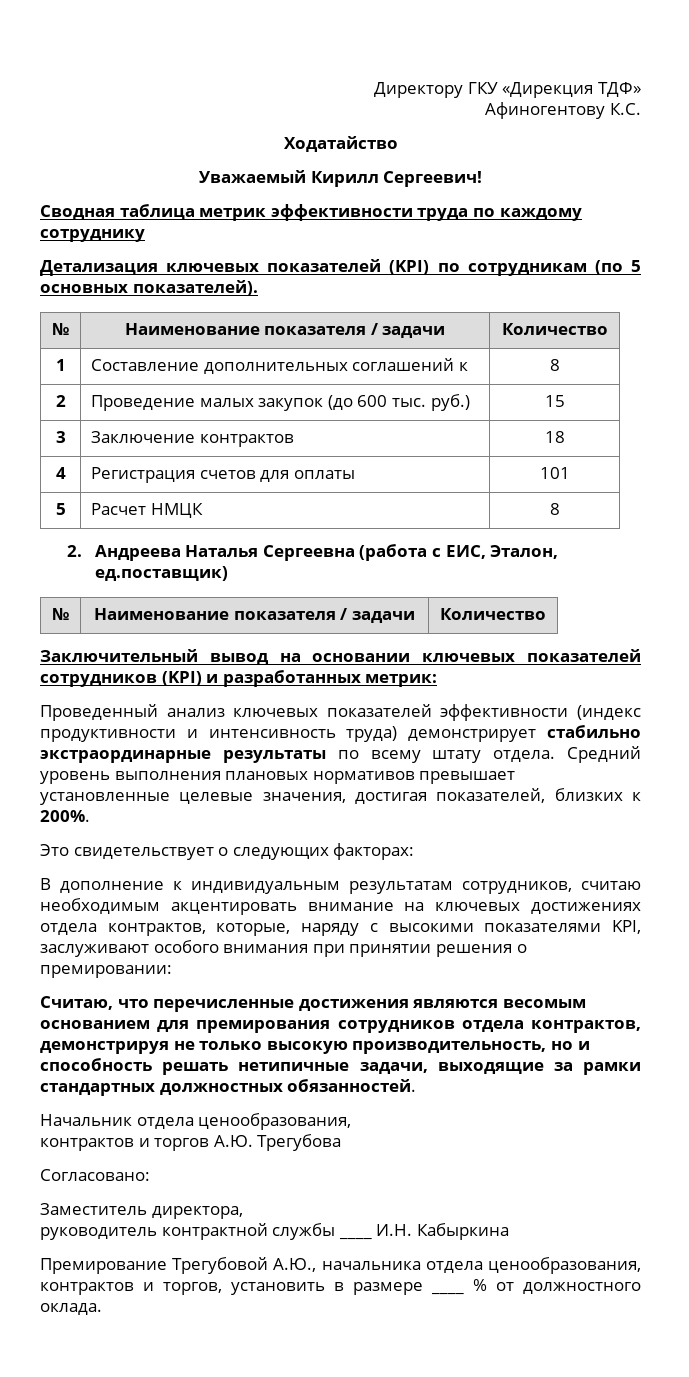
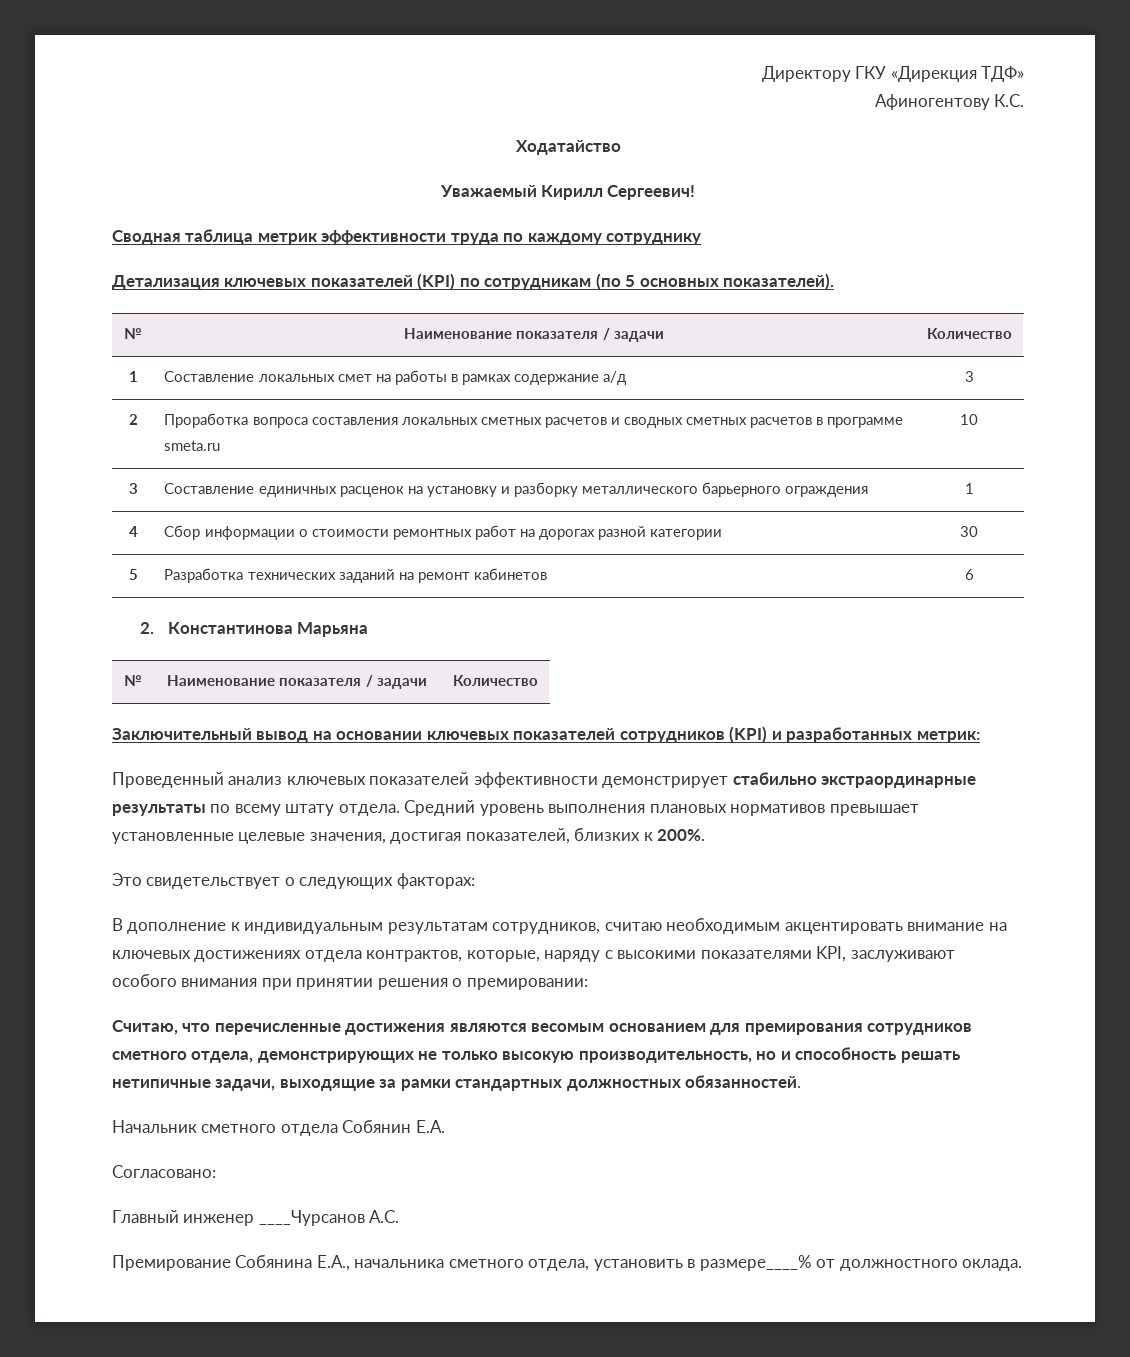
[203,358,468,374] [549,359,560,371] [55,395,66,407] [91,394,470,411] [544,395,565,407] [55,431,66,443] [91,431,294,447] [544,431,565,443] [55,467,66,479] [91,467,355,483] [539,467,570,479] [55,503,66,515] [91,503,203,518] [549,503,560,515] [67,544,559,561] [94,566,228,581] дополнительных соглашений к | 8 // 2 | Проведение малых закупок (до 600 тыс. руб.) | 15 // 3 | Заключение контрактов | 18 // 4 | Регистрация счетов для оплаты | 101 // 5 | Расчет НМЦК | 8 // 2. Андреева Наталья Сергеевна (работа с ЕИС, Эталон, ед.поставщик) -> [258,370,626,385] [964,371,974,382] [128,414,138,425] [164,413,903,428] [164,440,221,451] [960,414,978,425] [128,483,138,494] [164,482,868,497] [964,483,974,494] [128,526,138,537] [164,525,722,540] [960,526,978,537] [128,569,138,580] [164,568,547,583] [964,569,974,580] [139,622,369,637] локальных смет на работы в рамках содержание а/д | 3 // 2 | Проработка вопроса составления локальных сметных расчетов и сводных сметных расчетов в программе smeta.ru | 10 // 3 | Составление единичных расценок на установку и разборку металлического барьерного ограждения | 1 // 4 | Сбор информации о стоимости ремонтных работ на дорогах разной категории | 30 // 5 | Разработка технических заданий на ремонт кабинетов | 6 // 2. Константинова Марьяна
[576,705,641,720] [40,726,398,742] (индекс продуктивности и интенсивность труда) -> (598, 780) none
[461,1020,641,1033] [40,1041,169,1054] отдела контрактов, демонстрируя -> [112,1051,414,1063] сметного отдела, демонстрирующих
[136,1113,352,1130] [40,1134,342,1151] [40,1169,150,1181] [40,1203,243,1219] [40,1223,372,1240] [376,1223,509,1240] [40,1257,641,1274] [40,1282,464,1295] [473,1279,487,1291] отдела ценообразования, // контрактов и торгов А.Ю. Трегубова // Согласовано: // Заместитель директора, // руководитель контрактной службы ____ И.Н. Кабыркина // Премирование Трегубовой А.Ю., начальника отдела ценообразования, контрактов и торгов, установить в размере ____ % -> [201,1120,445,1136] [112,1165,216,1178] [112,1210,400,1226] [112,1255,812,1271] сметного отдела Собянин Е.А. // Согласовано: // Главный инженер ____Чурсанов А.С. // Премирование Собянина Е.А., начальника сметного отдела, установить в размере____%

